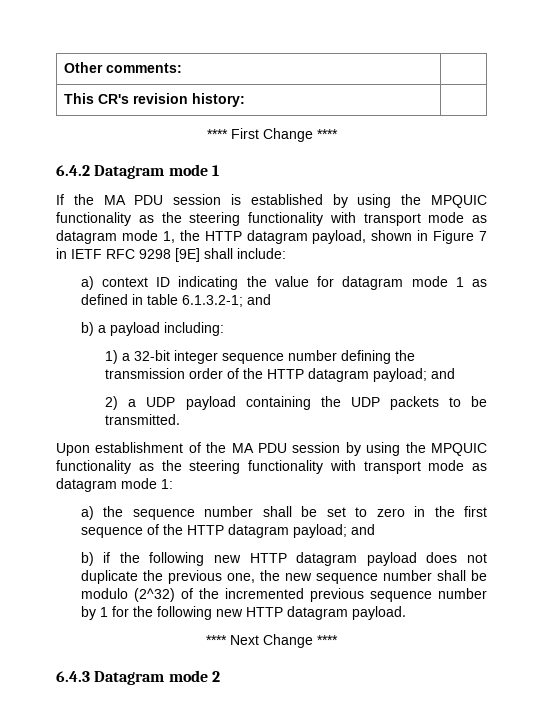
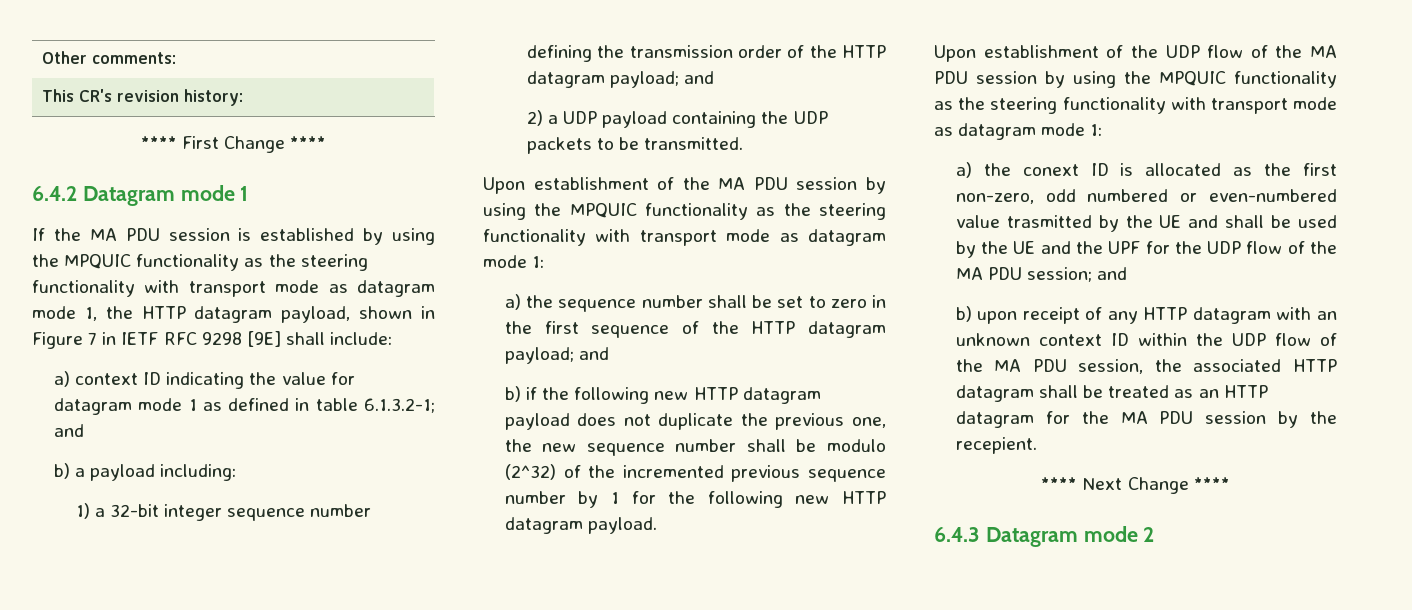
(406, 613) none -> [934,45,1337,62] [934,71,1337,88] [934,97,1337,114] [934,123,1103,140] [955,162,1337,178] [955,189,1337,204] [955,215,1337,232] [955,241,1337,258] [955,267,1128,282] [955,306,1337,324] [955,333,1337,346] [955,359,1337,374] [955,385,1268,402] [955,411,1337,428] [955,437,1037,454] // Upon establishment of the UDP flow of the MA PDU session by using the MPQUIC functionality as the steering functionality with transport mode as datagram mode 1: // a) the conext ID is allocated as the first non-zero, odd numbered or even-numbered value trasmitted by the UE and shall be used by the UE and the UPF for the UDP flow of the MA PDU session; and // b) upon receipt of any HTTP datagram with an unknown context ID within the UDP flow of the MA PDU session, the associated HTTP datagram shall be treated as an HTTP datagram for the MA PDU session by the recepient.

